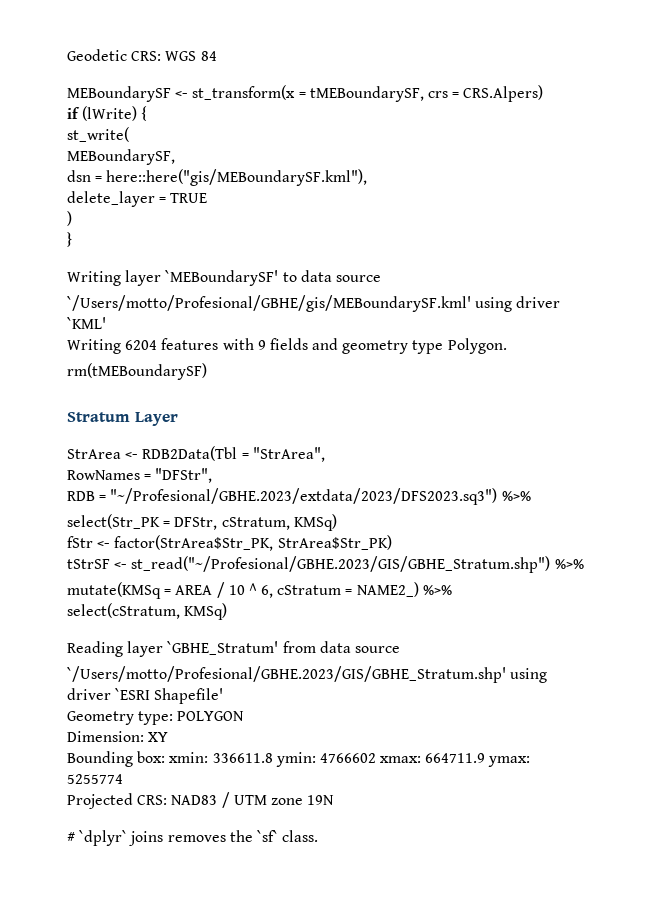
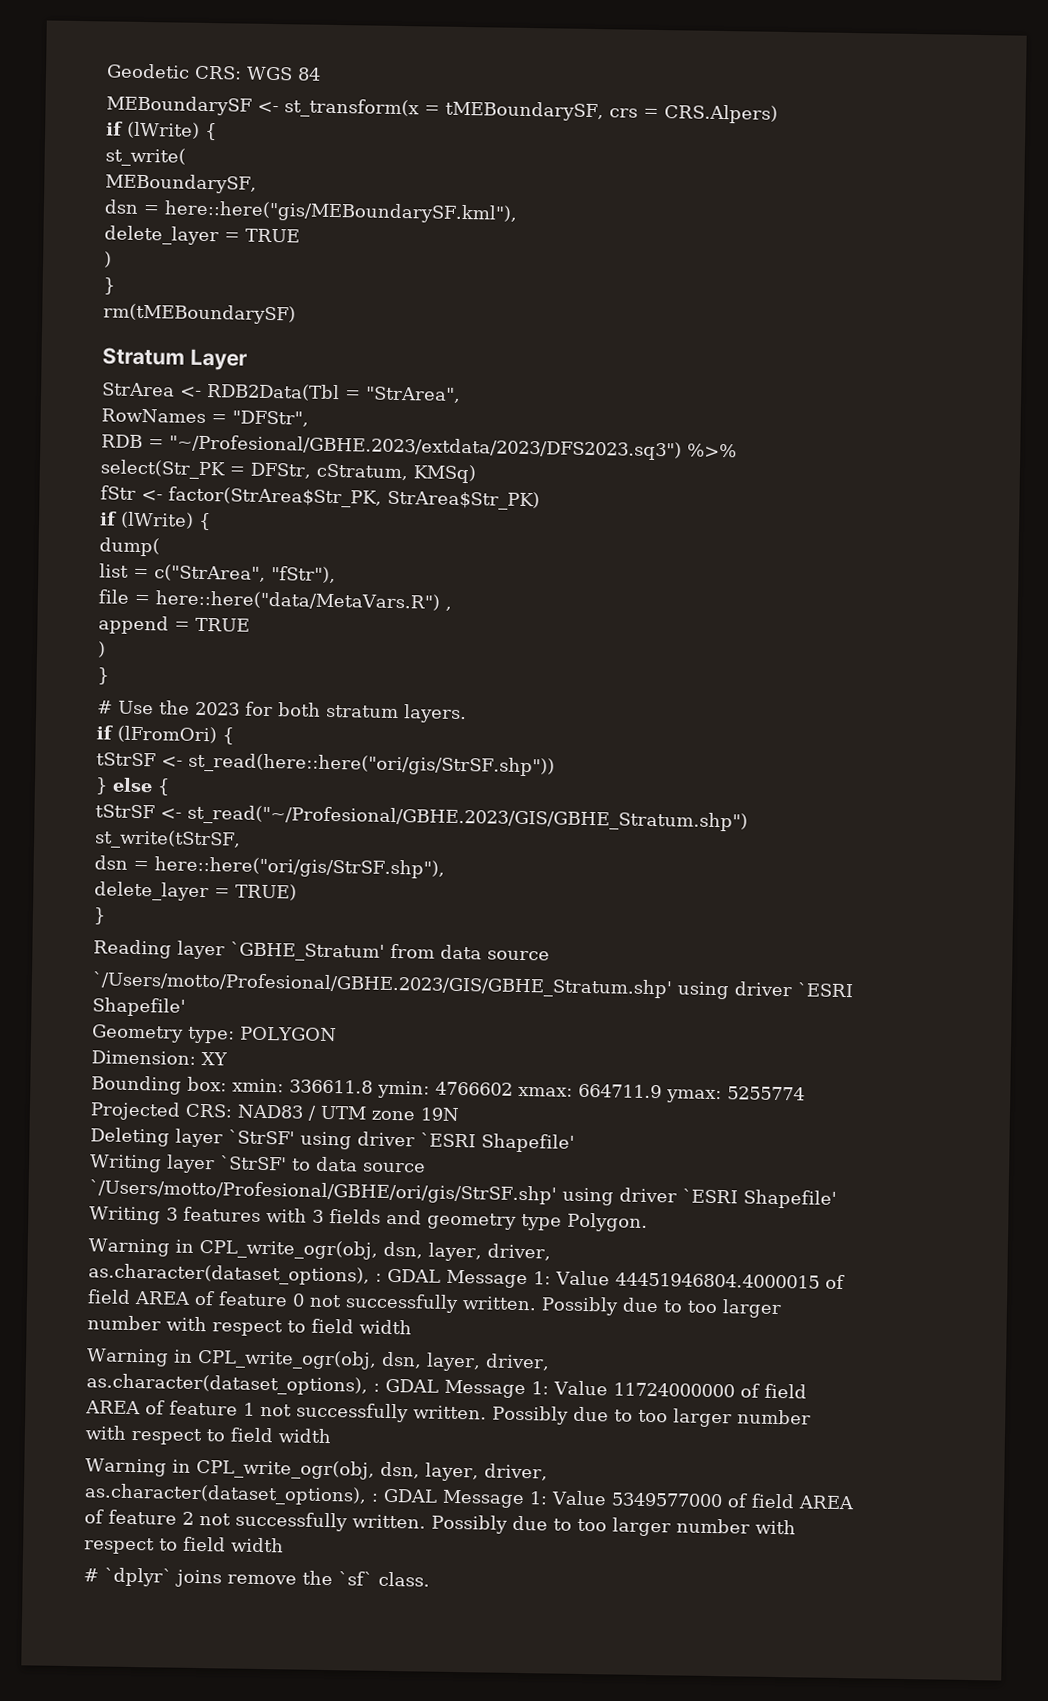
[67,270,381,286] [67,295,561,312] [67,317,106,329] [67,338,507,354] // Writing layer `MEBoundarySF' to data source // `/Users/motto/Profesional/GBHE/gis/MEBoundarySF.kml' using driver `KML' // Writing 6204 features with 9 fields and geometry type Polygon. -> (115, 286) none
[67,556,584,573] [67,582,452,599] [67,603,228,620] tStrSF <- st_read("~/Profesional/GBHE.2023/GIS/GBHE_Stratum.shp") %>% // mutate(KMSq = AREA / 10 ^ 6, cStratum = NAME2_) %>% // select(cStratum, KMSq) -> [99,511,211,531] [99,537,160,557] [99,563,336,584] [98,589,452,611] [98,615,250,635] [97,641,106,658] [97,667,109,685] [97,700,467,724] [96,725,234,745] [96,752,555,777] [95,777,170,796] [95,804,748,832] [94,829,241,850] [94,855,445,879] [94,881,297,902] [93,907,106,925] if (lWrite) { // dump( // list = c("StrArea", "fStr"), // file = here::here("data/MetaVars.R") , // append = TRUE // ) // } // # Use the 2023 for both stratum layers. // if (lFromOri) { // tStrSF <- st_read(here::here("ori/gis/StrSF.shp")) // } else { // tStrSF <- st_read("~/Profesional/GBHE.2023/GIS/GBHE_Stratum.shp") // st_write(tStrSF, // dsn = here::here("ori/gis/StrSF.shp"), // delete_layer = TRUE) // }
(335, 800) none -> [90,1127,575,1153] [89,1154,426,1174] [89,1179,837,1209] [89,1206,648,1232] [88,1238,551,1262] [88,1263,845,1290] [87,1289,782,1319] [87,1315,412,1337] [86,1348,550,1372] [86,1373,807,1399] [85,1400,811,1428] [85,1425,331,1446] [85,1458,548,1482] [84,1483,855,1510] [84,1509,796,1537] [84,1536,284,1555] // Deleting layer `StrSF' using driver `ESRI Shapefile' // Writing layer `StrSF' to data source // `/Users/motto/Profesional/GBHE/ori/gis/StrSF.shp' using driver `ESRI Shapefile' // Writing 3 features with 3 fields and geometry type Polygon. // Warning in CPL_write_ogr(obj, dsn, layer, driver, // as.character(dataset_options), : GDAL Message 1: Value 44451946804.4000015 of // field AREA of feature 0 not successfully written. Possibly due to too larger // number with respect to field width // Warning in CPL_write_ogr(obj, dsn, layer, driver, // as.character(dataset_options), : GDAL Message 1: Value 11724000000 of field // AREA of feature 1 not successfully written. Possibly due to too larger number // with respect to field width // Warning in CPL_write_ogr(obj, dsn, layer, driver, // as.character(dataset_options), : GDAL Message 1: Value 5349577000 of field AREA // of feature 2 not successfully written. Possibly due to too larger number with // respect to field width
[167,835,226,842] removes -> [227,1574,297,1585] remove

